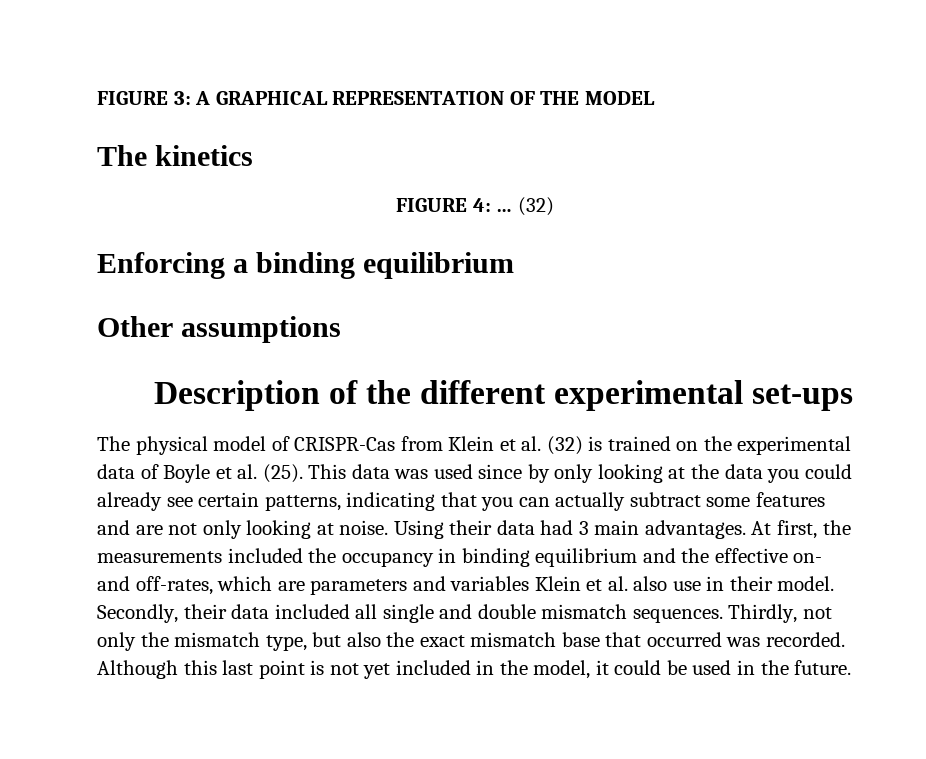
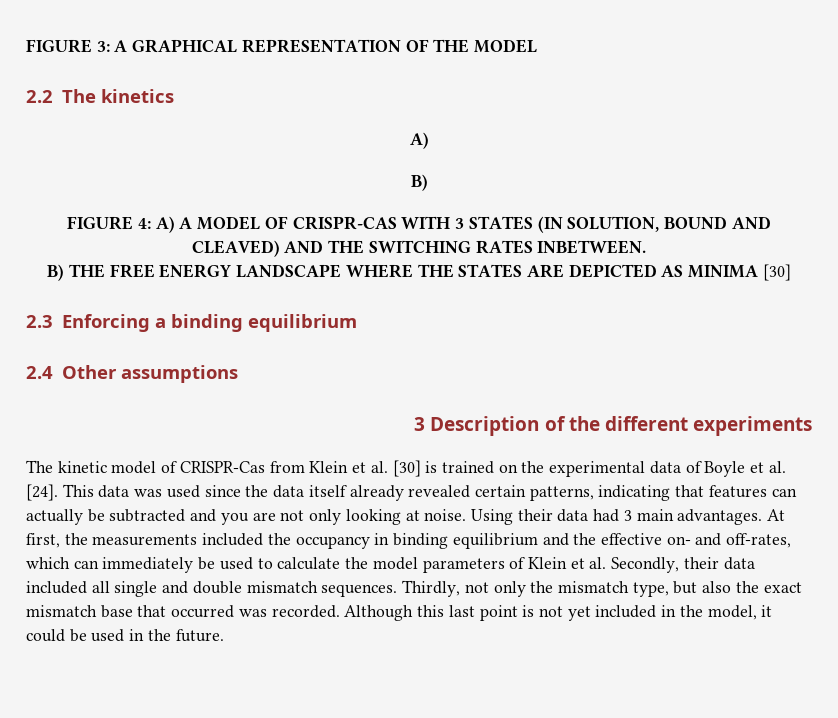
(655, 98) none -> [26,90,53,103] 2.2
(254, 155) none -> [409,132,429,149] [410,174,428,191] // A) // B)
[496,197,554,216] … (32) // -> [155,216,771,233] [191,240,647,257] [47,264,791,281] [26,315,53,328] A) A MODEL OF CRISPR-CAS WITH 3 STATES (IN SOLUTION, BOUND AND CLEAVED) AND THE SWITCHING RATES INBETWEEN. // B) THE FREE ENERGY LANDSCAPE WHERE THE STATES ARE DEPICTED AS MINIMA [30] // 2.3
(515, 265) none -> [26,366,53,379] 2.4
(342, 329) none -> [414,417,426,431] 3
[553,380,853,411] [97,436,208,455] experimental set-ups // The physical -> [693,416,812,436] [26,460,107,473] experiments // The kinetic
[546,436,583,455] (32) -> [392,460,421,477] [30]
[262,464,303,483] (25). -> [26,484,58,501] [24].
[527,464,852,483] [97,492,193,511] by only looking at the data you could already see -> [245,485,471,501] the data itself already revealed
[481,497,514,511] you -> [708,485,767,498] features
[629,492,825,507] [97,520,130,535] subtract some features and -> [87,509,249,525] be subtracted and you
[277,576,835,595] are parameters and variables Klein et al. also use in their model. -> [73,557,607,573] can immediately be used to calculate the model parameters of Klein et al.

